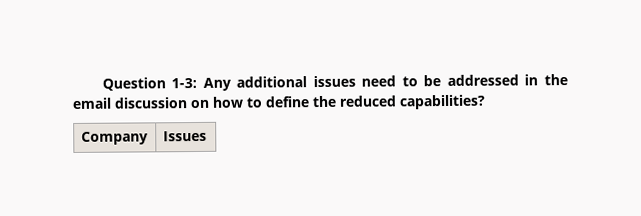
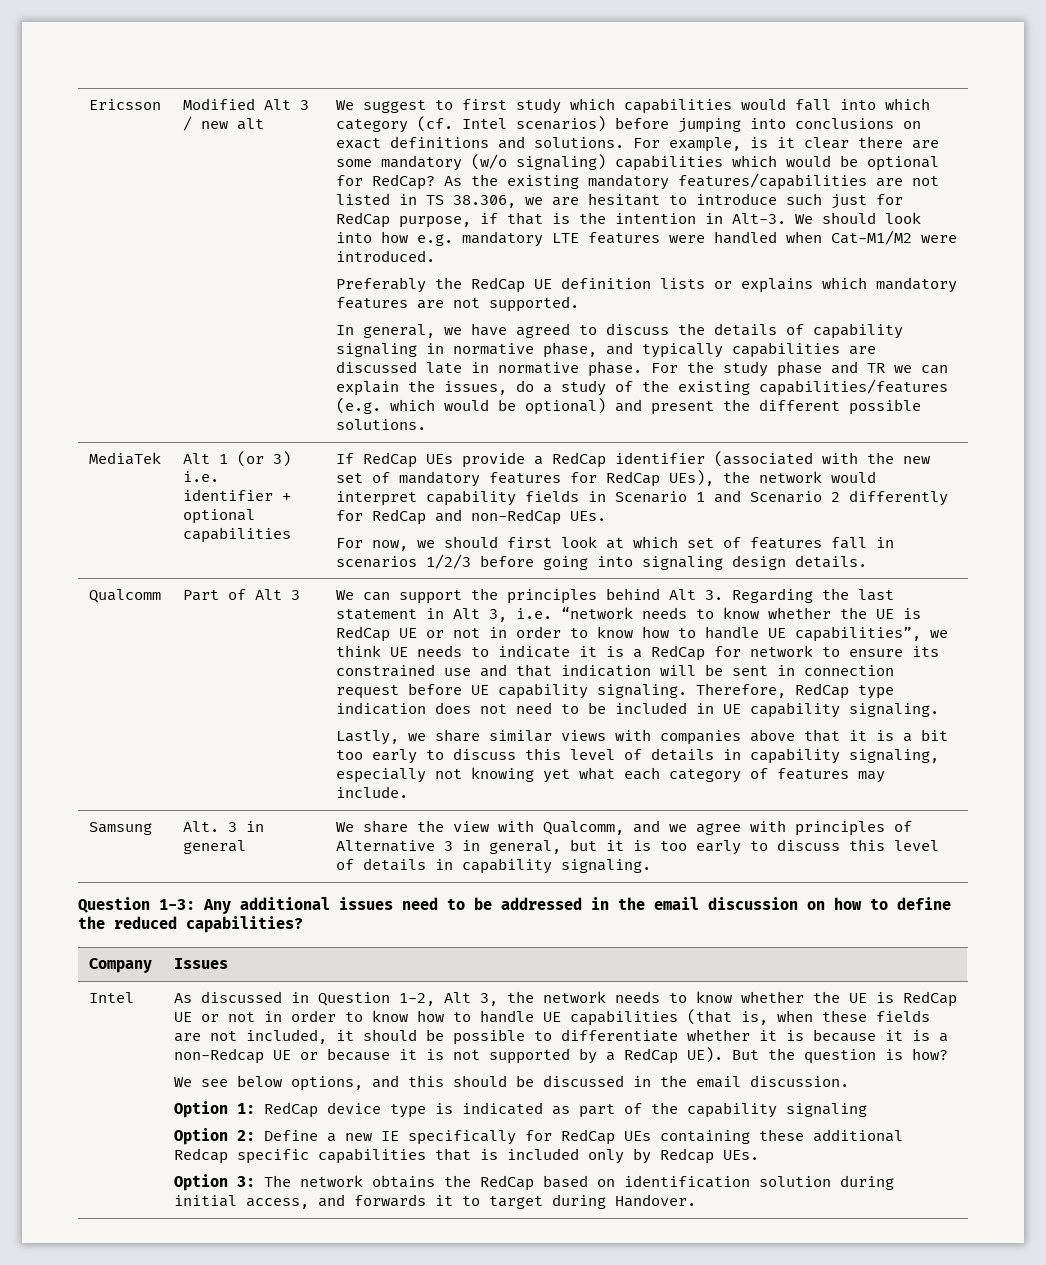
(101, 84) none -> [88,99,161,110] [182,98,309,110] [182,116,264,131] [335,98,930,114] [335,116,921,133] [335,136,939,152] [335,154,939,171] [335,173,939,190] [335,193,903,209] [335,212,921,228] [335,230,957,247] [335,250,435,262] [335,277,957,293] [335,296,579,312] [335,323,903,339] [335,342,876,358] [335,361,948,377] [335,379,948,396] [335,398,921,415] [335,419,426,430] [88,452,161,465] [182,451,291,467] [182,471,219,482] [182,489,291,501] [182,509,255,524] [182,527,291,543] [335,451,930,468] [335,470,876,487] [335,490,948,506] [335,509,606,525] [335,536,894,551] [335,554,867,570] [88,589,161,603] [182,589,300,601] [335,588,894,604] [335,607,921,622] [335,626,948,642] [335,645,939,661] [335,664,894,677] [335,683,894,699] [335,702,939,718] [335,729,948,745] [335,748,939,764] [335,767,885,783] [335,786,408,798] [88,822,152,835] [182,821,264,832] [182,840,246,854] [335,820,912,836] [335,839,939,855] [335,858,651,874] Ericsson | Modified Alt 3 / new alt | We suggest to first study which capabilities would fall into which category (cf. Intel scenarios) before jumping into conclusions on exact definitions and solutions. For example, is it clear there are some mandatory (w/o signaling) capabilities which would be optional for RedCap? As the existing mandatory features/capabilities are not listed in TS 38.306, we are hesitant to introduce such just for RedCap purpose, if that is the intention in Alt-3. We should look into how e.g. mandatory LTE features were handled when Cat-M1/M2 were introduced. // Preferably the RedCap UE definition lists or explains which mandatory features are not supported. // In general, we have agreed to discuss the details of capability signaling in normative phase, and typically capabilities are discussed late in normative phase. For the study phase and TR we can explain the issues, do a study of the existing capabilities/features (e.g. which would be optional) and present the different possible solutions. // MediaTek | Alt 1 (or 3) i.e. identifier + optional capabilities | If RedCap UEs provide a RedCap identifier (associated with the new set of mandatory features for RedCap UEs), the network would interpret capability fields in Scenario 1 and Scenario 2 differently for RedCap and non-RedCap UEs. // For now, we should first look at which set of features fall in scenarios 1/2/3 before going into signaling design details. // Qualcomm | Part of Alt 3 | We can support the principles behind Alt 3. Regarding the last statement in Alt 3, i.e. “network needs to know whether the UE is RedCap UE or not in order to know how to handle UE capabilities”, we think UE needs to indicate it is a RedCap for network to ensure its constrained use and that indication will be sent in connection request before UE capability signaling. Therefore, RedCap type indication does not need to be included in UE capability signaling. // Lastly, we share similar views with companies above that it is a bit too early to discuss this level of details in capability signaling, especially not knowing yet what each category of features may include. // Samsung | Alt. 3 in general | We share the view with Qualcomm, and we agree with principles of Alternative 3 in general, but it is too early to discuss this level of details in capability signaling. //
(207, 136) none -> [88,992,134,1003] [173,991,957,1007] [173,1009,930,1026] [173,1029,948,1045] [173,1047,948,1064] [173,1075,849,1091] [173,1101,867,1118] [173,1128,903,1145] [173,1148,759,1164] [173,1174,894,1191] [173,1194,696,1209] // Intel | As discussed in Question 1-2, Alt 3, the network needs to know whether the UE is RedCap UE or not in order to know how to handle UE capabilities (that is, when these fields are not included, it should be possible to differentiate whether it is because it is a non-Redcap UE or because it is not supported by a RedCap UE). But the question is how? // We see below options, and this should be discussed in the email discussion. // Option 1: RedCap device type is indicated as part of the capability signaling // Option 2: Define a new IE specifically for RedCap UEs containing these additional Redcap specific capabilities that is included only by Redcap UEs. // Option 3: The network obtains the RedCap based on identification solution during initial access, and forwards it to target during Handover.

